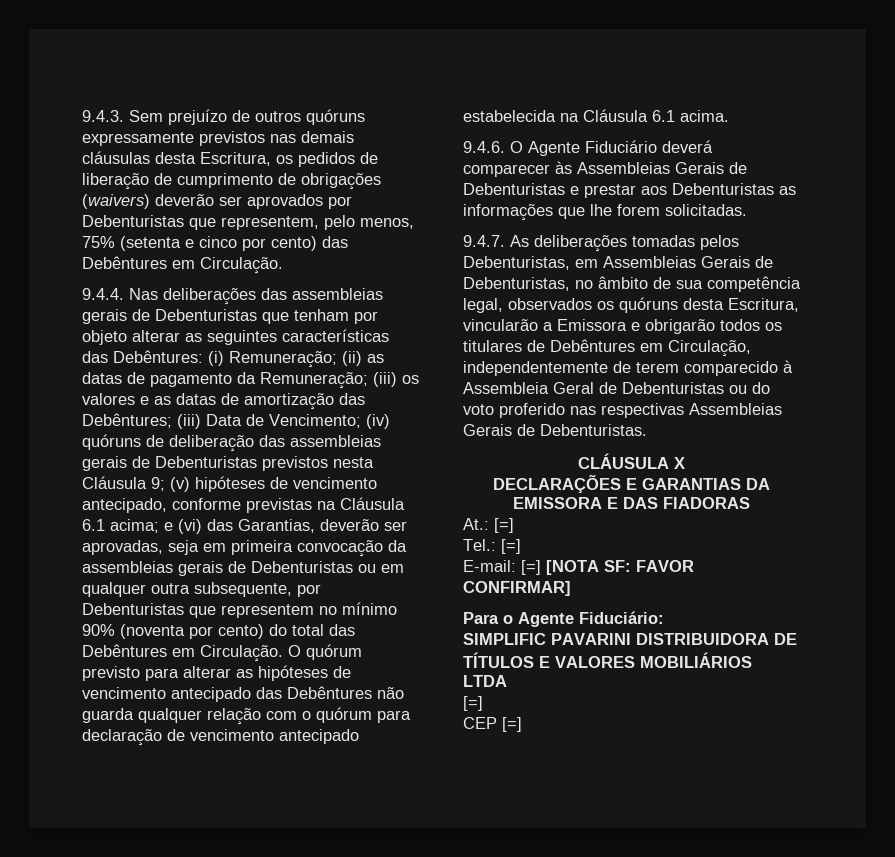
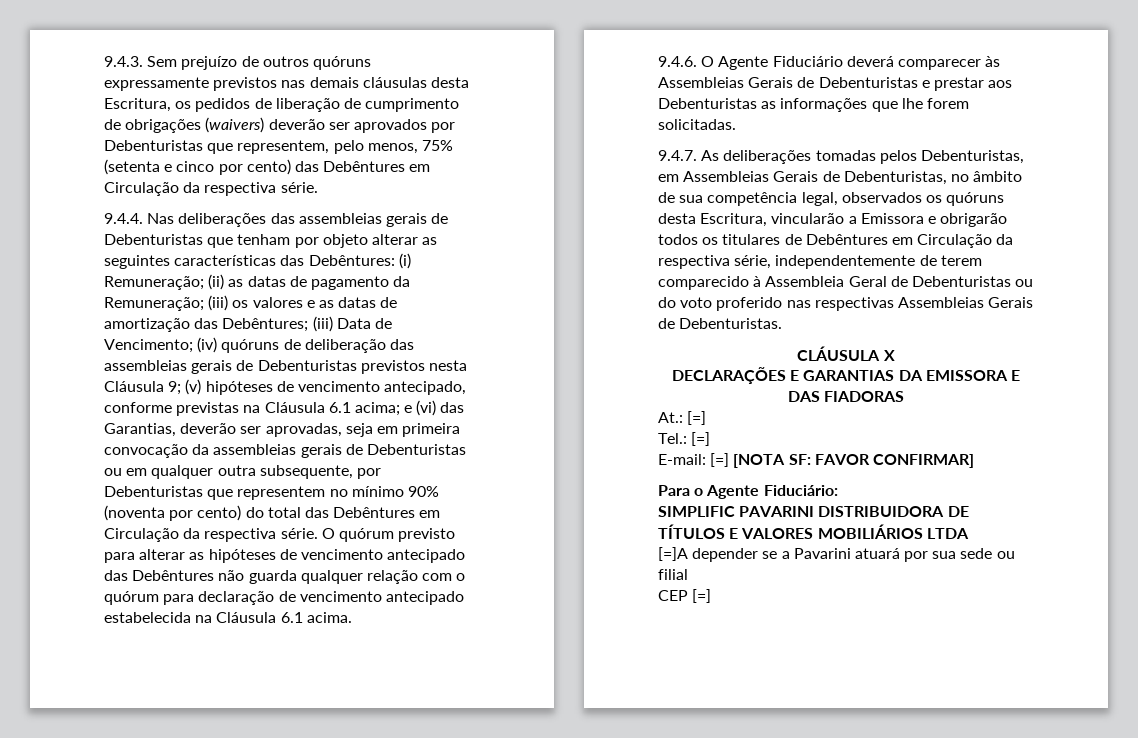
[200,257,283,274] Circulação. -> [104,182,318,196] Circulação da respectiva série.
[200,645,283,662] Circulação. -> [104,528,318,542] Circulação da respectiva série.
[668,340,751,357] Circulação, -> [917,234,1014,248] [658,255,772,269] Circulação da respectiva série,
[463,696,483,711] [=] -> [658,547,1015,562] [658,569,688,580] [=]A depender se a Pavarini atuará por sua sede ou filial

